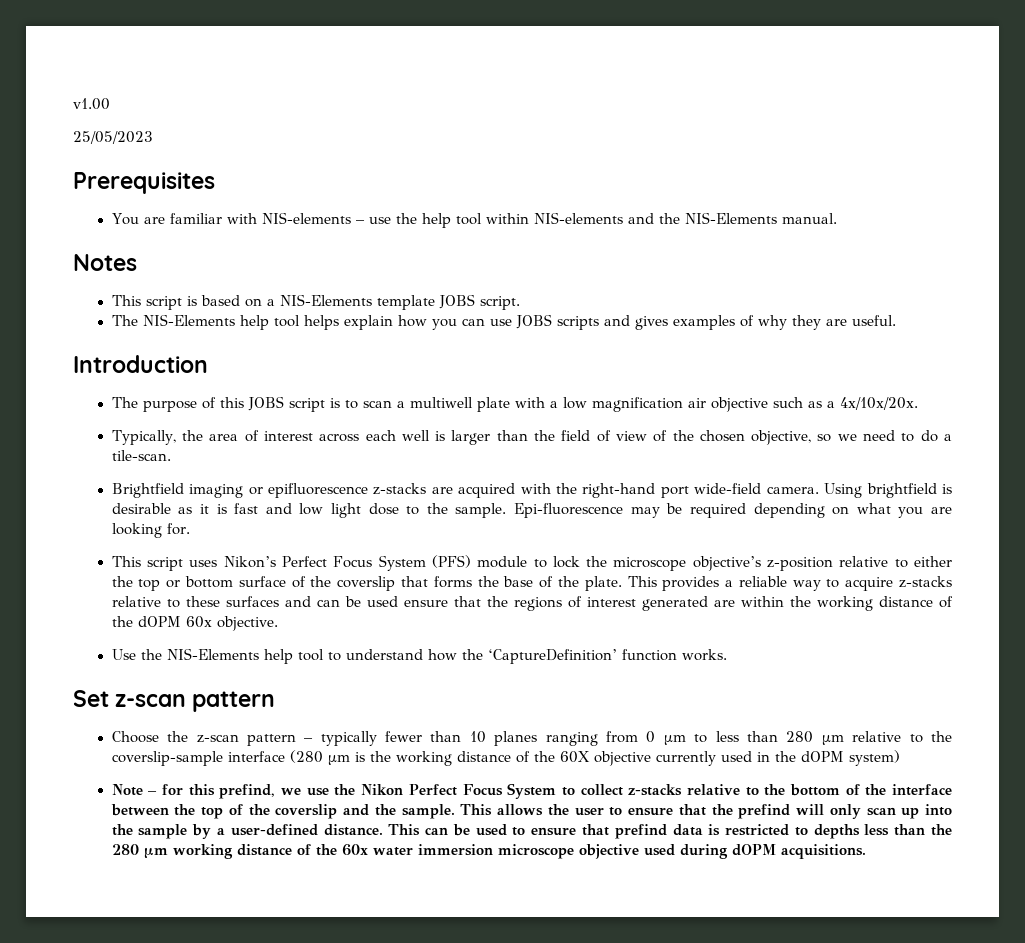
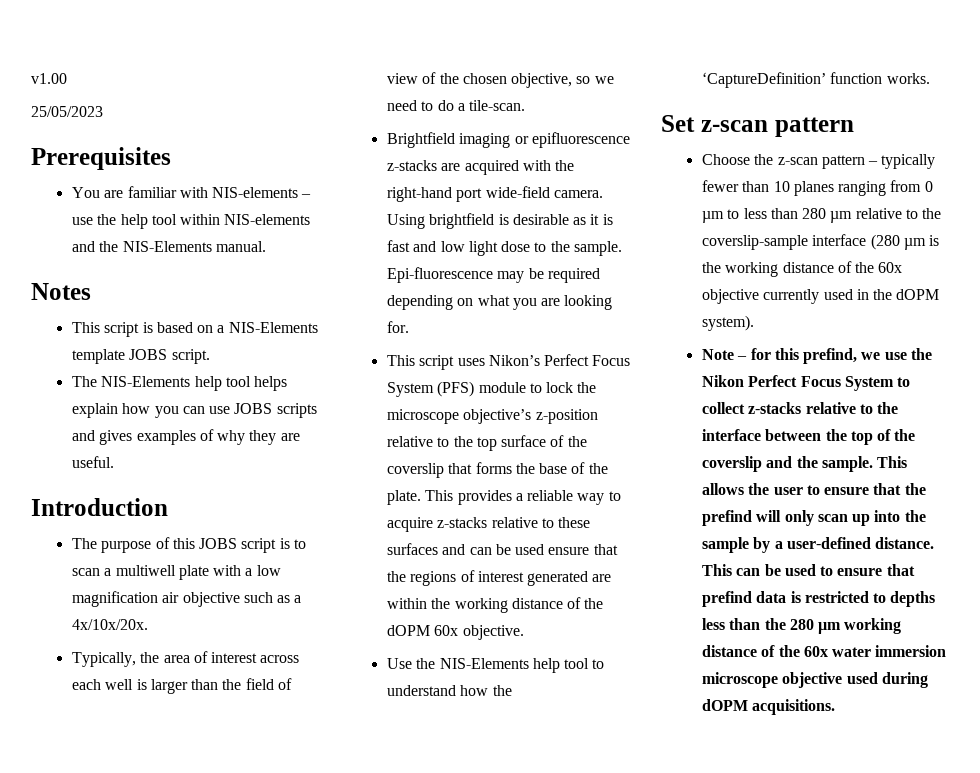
[914,556,953,567] [111,576,234,591] either the top or bottom -> [453,436,497,451] the top
[559,751,590,763] 60X -> [878,262,903,273] 60x
[848,750,900,766] system) -> [701,315,754,331] system).
[789,784,887,796] bottom of the -> (899, 408) none

